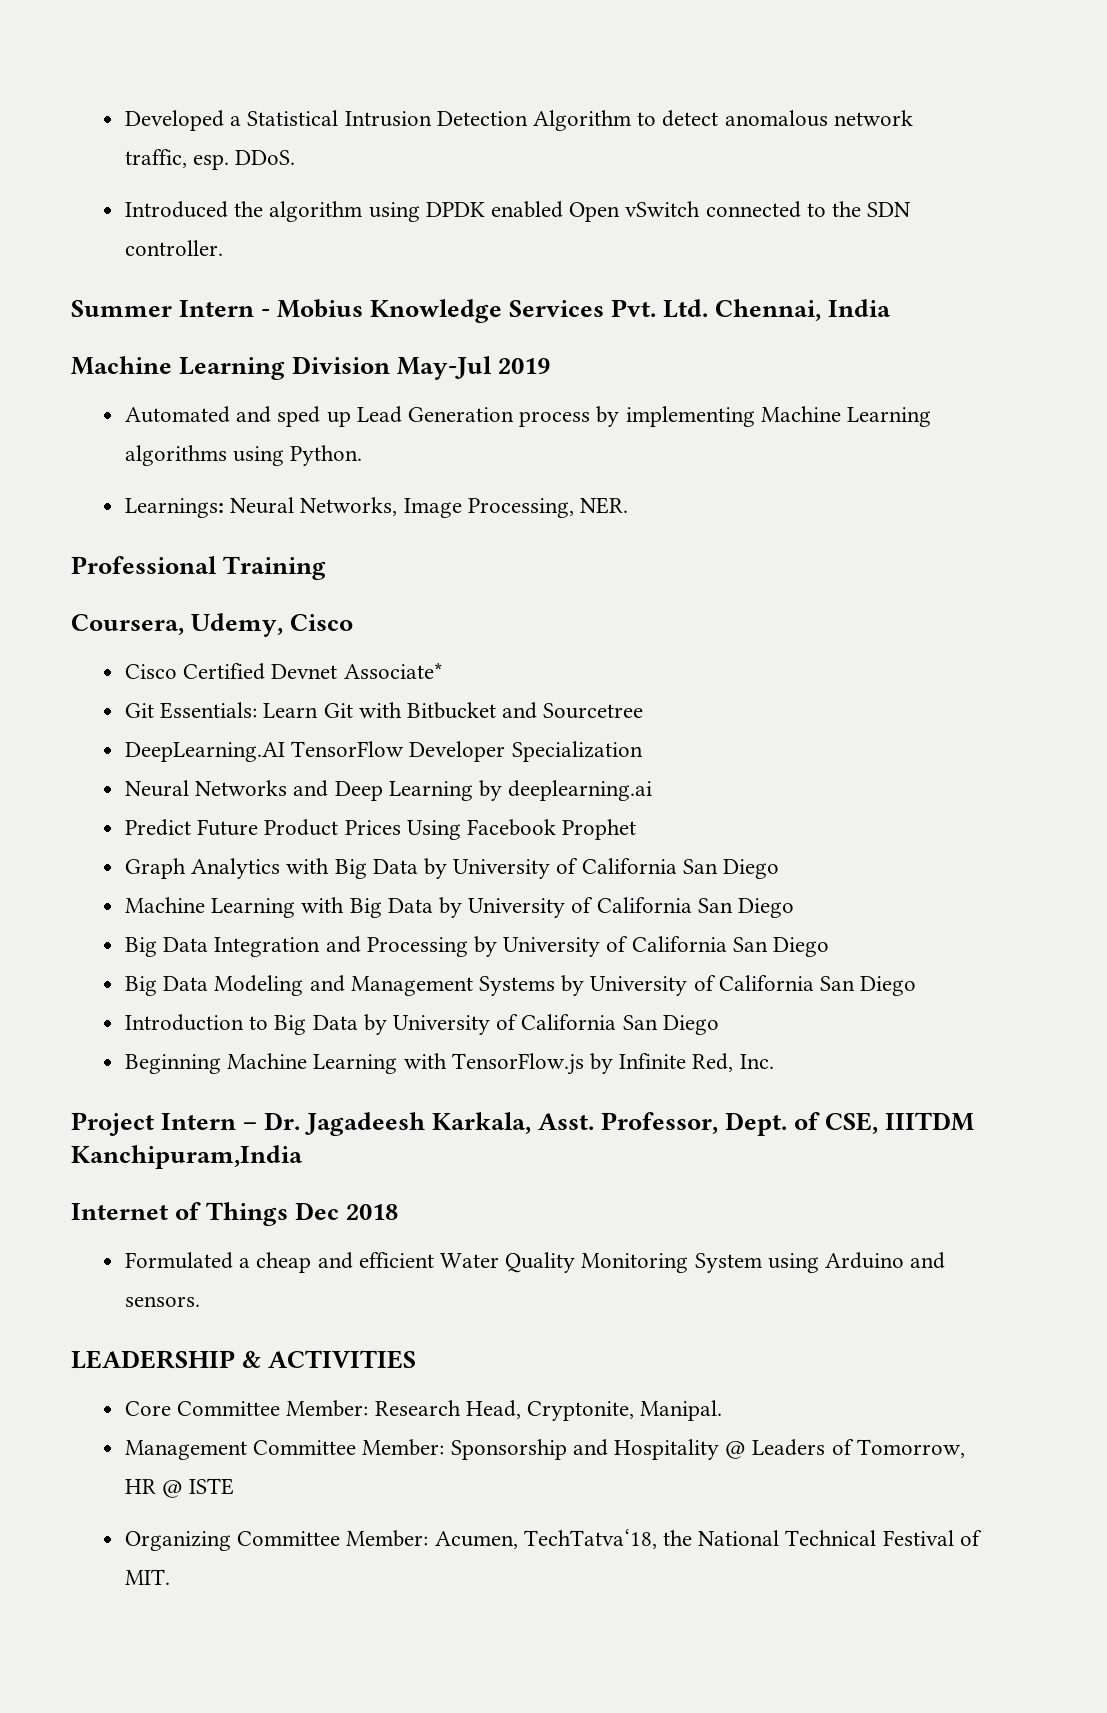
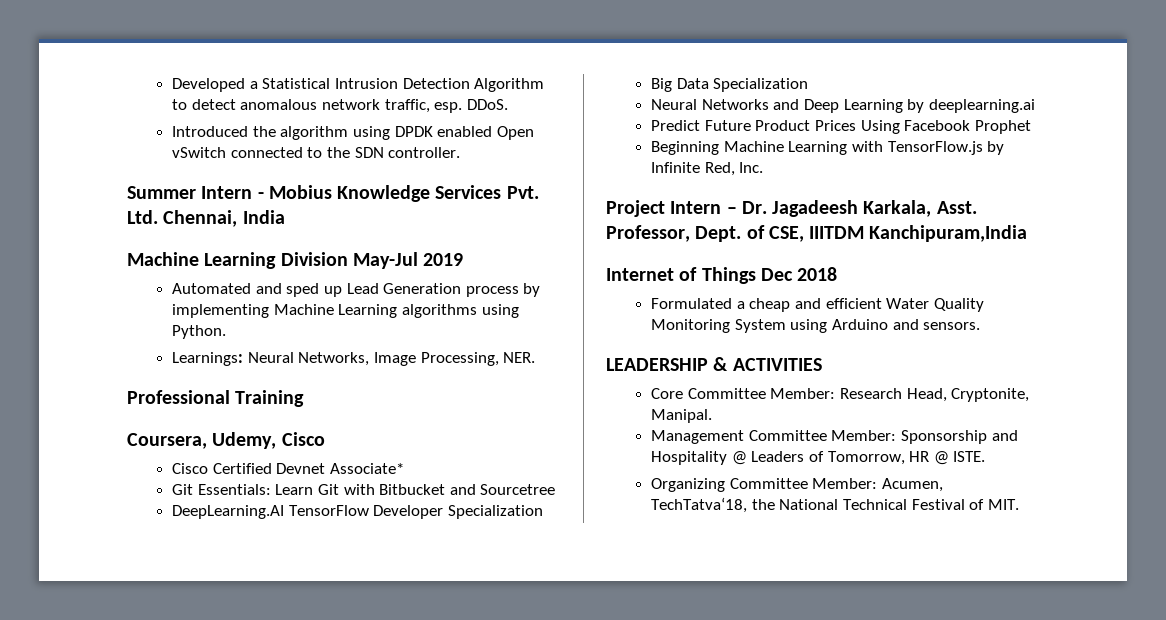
(643, 751) none -> [651,78,809,92] // Big Data Specialization
[125,858,780,879] [125,897,795,918] [125,936,830,957] [125,975,917,996] [125,1014,719,1035] // Graph Analytics with Big Data by University of California San Diego // Machine Learning with Big Data by University of California San Diego // Big Data Integration and Processing by University of California San Diego // Big Data Modeling and Management Systems by University of California San Diego // Introduction to Big Data by University of California San Diego -> (1031, 127) none
[189,1478,235,1495] ISTE -> [953,451,986,462] ISTE.

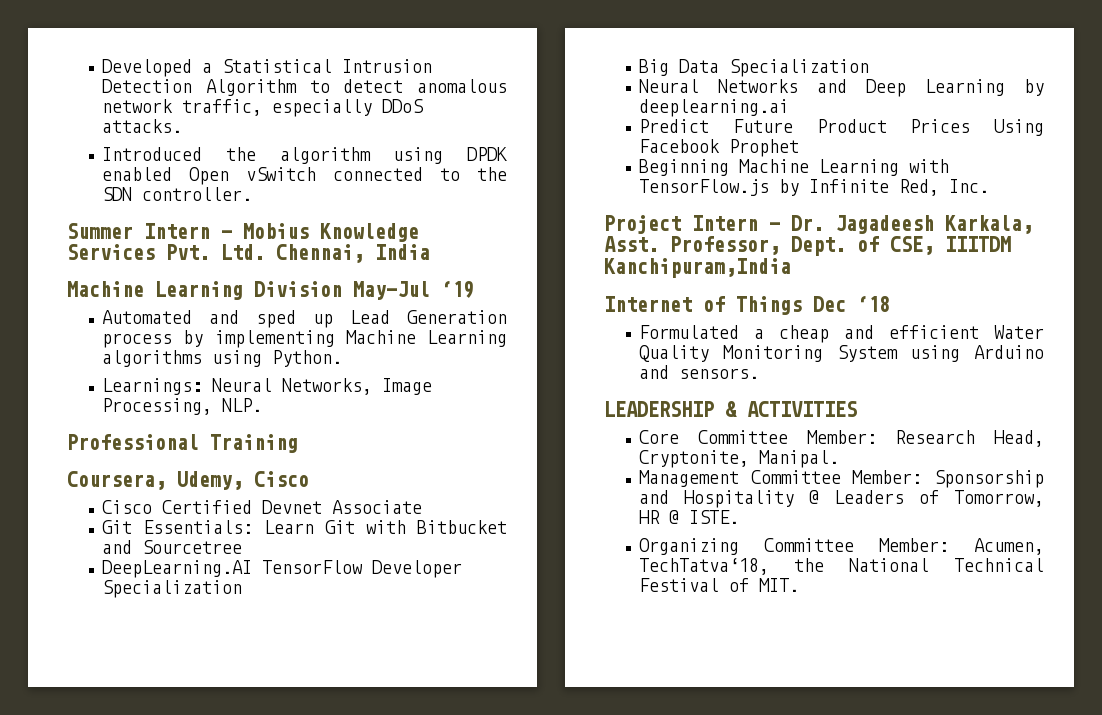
[434,99,508,113] esp. DDoS. -> [272,99,425,117] [102,119,183,133] especially DDoS attacks.
[423,253,464,266] 2019 -> [441,281,474,298] ‘19
[503,352,536,363] NER. -> [222,398,263,412] NLP.
[330,463,405,474] Associate* -> [332,500,423,514] Associate
[797,267,838,281] 2018 -> [857,296,890,312] ‘18

